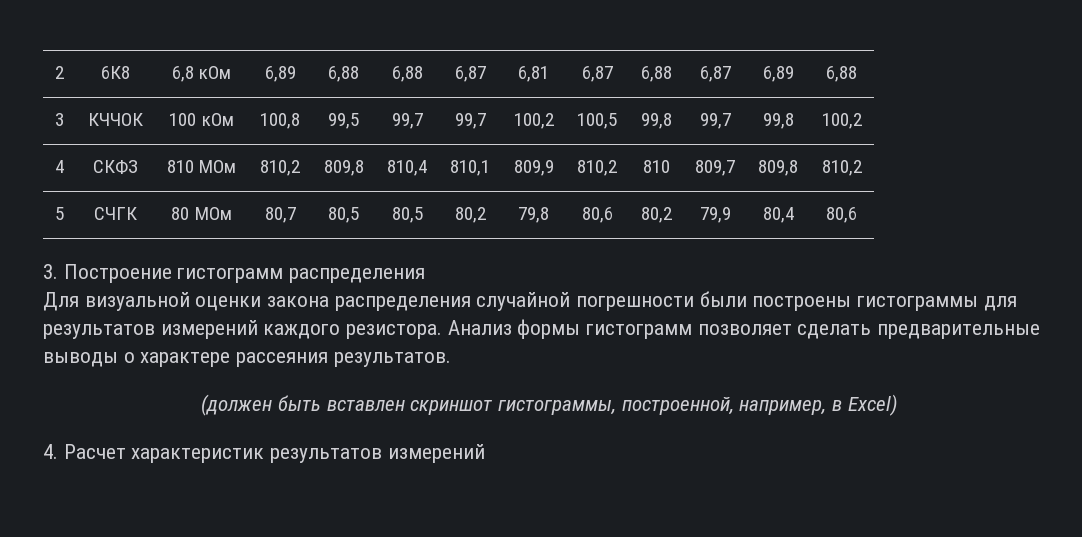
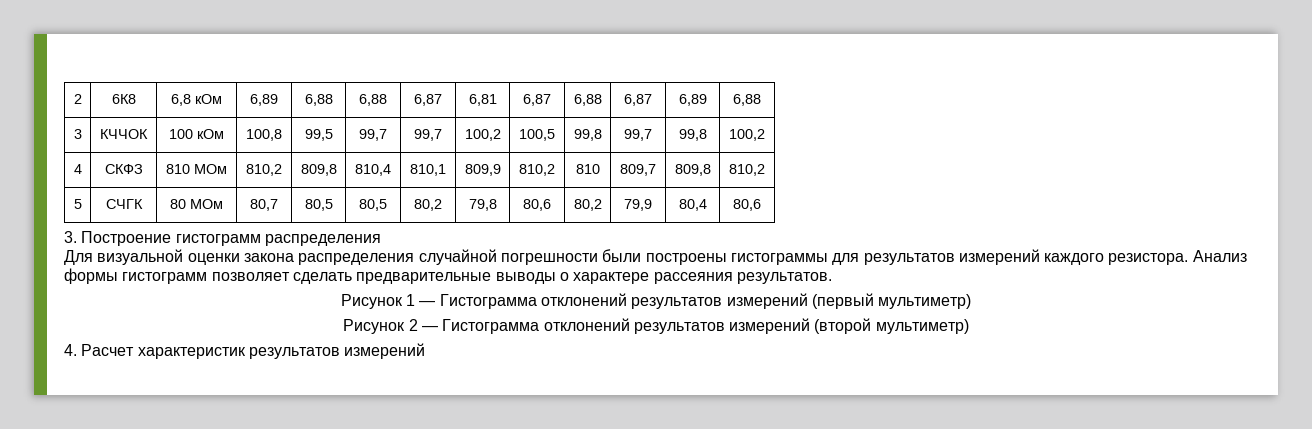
[201,394,897,416] (должен быть вставлен скриншот гистограммы, построенной, например, в Excel) -> [340,293,972,309] [343,318,969,334] Рисунок 1 — Гистограмма отклонений результатов измерений (первый мультиметр) // Рисунок 2 — Гистограмма отклонений результатов измерений (второй мультиметр)

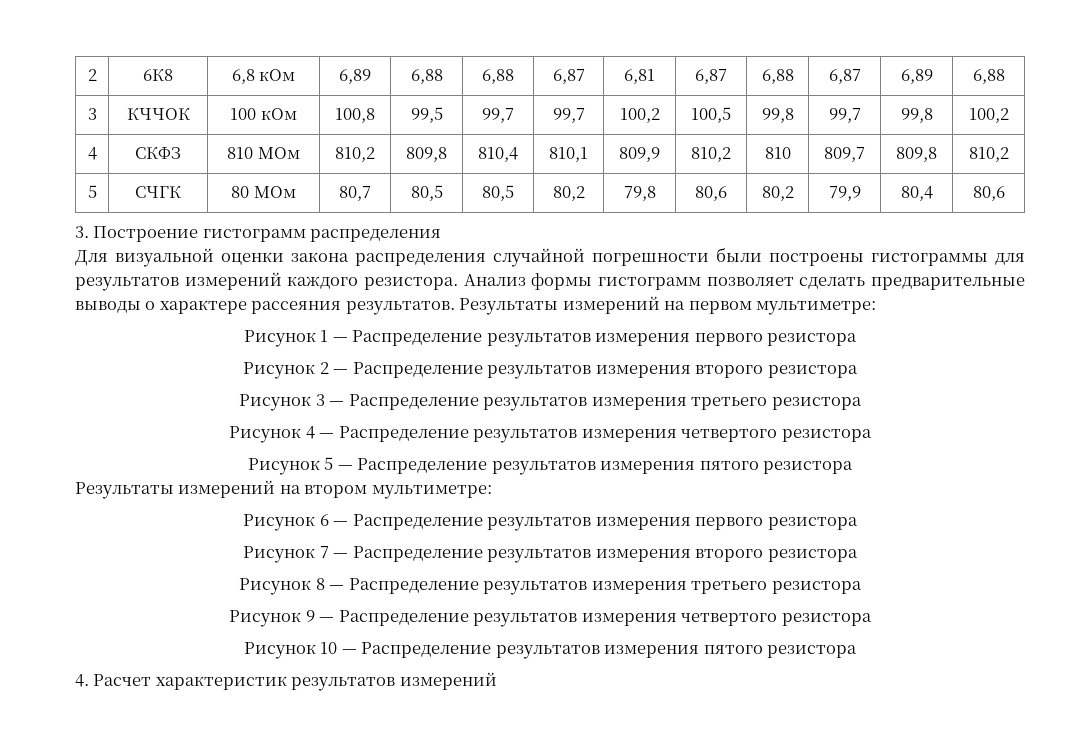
[340,293,972,309] [343,318,969,334] // Рисунок 1 — Гистограмма отклонений результатов измерений (первый мультиметр) // Рисунок 2 — Гистограмма отклонений результатов измерений (второй мультиметр) -> [459,296,877,315] [243,330,858,347] [243,362,858,379] [239,394,862,411] [229,426,872,443] [247,457,854,475] [75,480,492,499] [243,514,858,531] [243,546,858,563] [239,578,862,595] [229,610,872,627] [243,642,858,659] Результаты измерений на первом мультиметре: // Рисунок 1 — Распределение результатов измерения первого резистора // Рисунок 2 — Распределение результатов измерения второго резистора // Рисунок 3 — Распределение результатов измерения третьего резистора // Рисунок 4 — Распределение результатов измерения четвертого резистора // Рисунок 5 — Распределение результатов измерения пятого резистора // Результаты измерений на втором мультиметре: // Рисунок 6 — Распределение результатов измерения первого резистора // Рисунок 7 — Распределение результатов измерения второго резистора // Рисунок 8 — Распределение результатов измерения третьего резистора // Рисунок 9 — Распределение результатов измерения четвертого резистора // Рисунок 10 — Распределение результатов измерения пятого резистора

